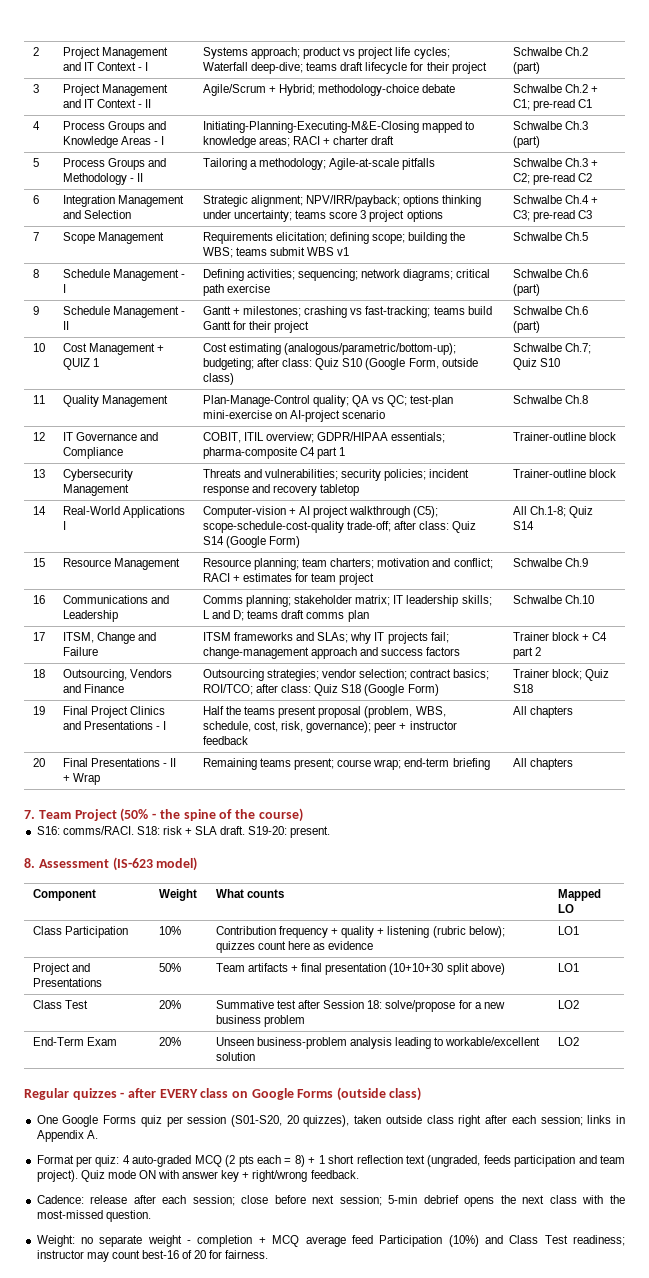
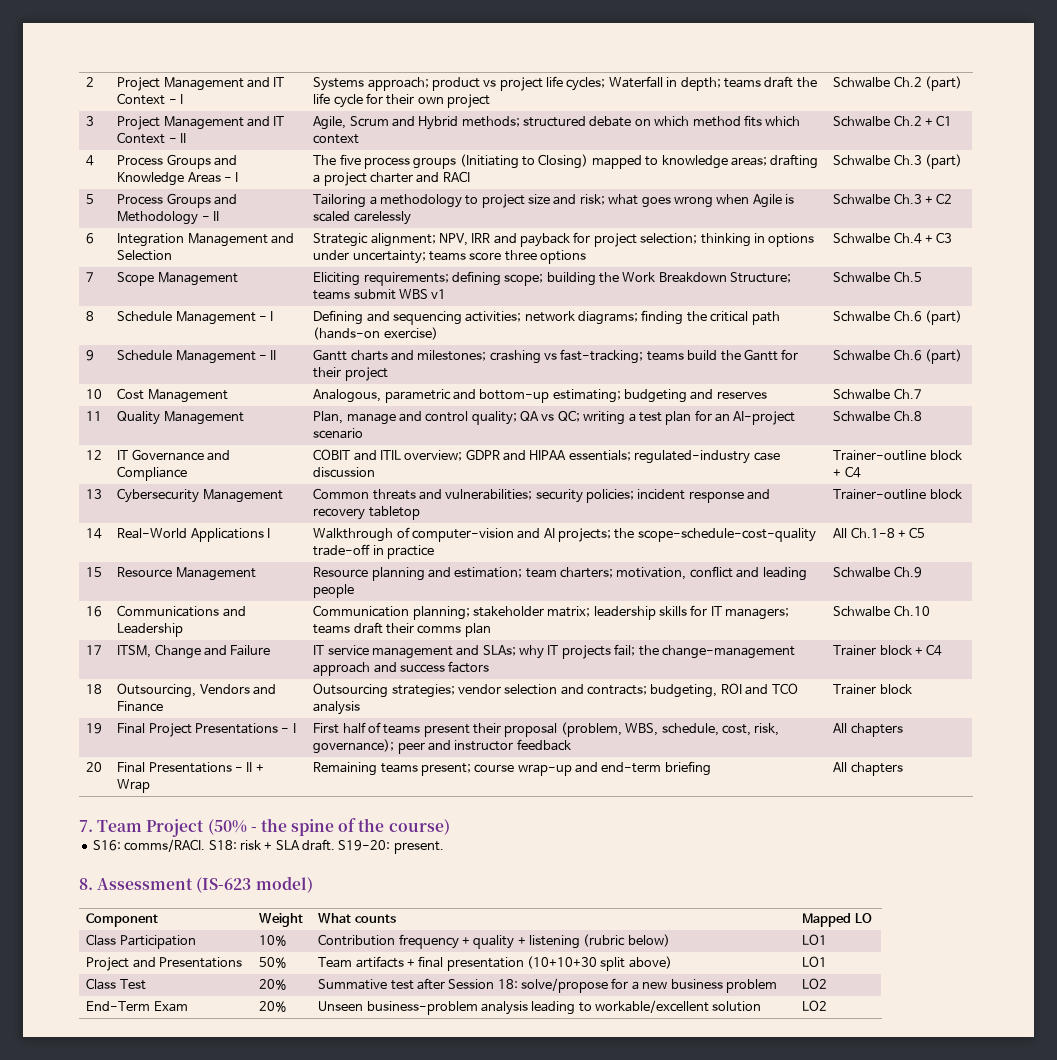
[251,62,449,74] deep-dive; teams draft lifecycle for their -> [666,76,817,91] [313,93,444,108] in depth; teams draft the life cycle for their own
[202,84,456,96] Agile/Scrum + Hybrid; methodology-choice debate -> [313,115,801,130] [313,134,360,144] Agile, Scrum and Hybrid methods; structured debate on which method fits which context
[512,99,576,111] C1; pre-read -> (933, 122) none
[202,121,475,133] [202,136,395,148] Initiating-Planning-Executing-M&E-Closing mapped to knowledge areas; RACI + charter draft -> [313,154,819,169] [313,171,470,186] The five process groups (Initiating to Closing) mapped to knowledge areas; drafting a project charter and RACI
[259,158,436,170] methodology; Agile-at-scale pitfalls -> [379,194,795,208] [313,211,411,225] methodology to project size and risk; what goes wrong when Agile is scaled carelessly
[512,173,576,185] C2; pre-read -> (933, 200) none
[306,195,482,207] NPV/IRR/payback; options thinking -> [438,232,815,247] NPV, IRR and payback for project selection; thinking in options
[360,210,405,222] 3 project -> [504,250,537,261] three
[512,210,576,222] C3; pre-read -> (933, 239) none
[202,232,328,244] Requirements elicitation; -> [313,272,449,286] Eliciting requirements;
[202,247,233,258] WBS; -> [622,272,792,283] Work Breakdown Structure;
[247,269,491,281] [202,284,271,296] activities; sequencing; network diagrams; critical path exercise -> [366,310,780,325] [313,327,438,340] and sequencing activities; network diagrams; finding the critical path (hands-on exercise)
[233,308,241,315] + -> [350,350,414,361] charts and
(492, 310) none -> [720,350,741,361] the
[157,345,165,352] [62,358,100,370] [202,343,457,355] [202,358,478,370] [202,373,234,385] [512,343,592,354] [512,358,561,370] [32,395,45,404] [62,395,169,407] [202,395,454,407] [202,410,288,419] + QUIZ 1 | Cost estimating (analogous/parametric/bottom-up); budgeting; after class: Quiz S10 (Google Form, outside class) | Schwalbe Ch.7; Quiz S10 // 11 | Quality Management | Plan-Manage-Control quality; QA vs QC; test-plan mini-exercise on -> [313,389,767,403] [833,388,922,400] [86,411,103,421] [117,411,244,425] [313,410,731,425] | Analogous, parametric and bottom-up estimating; budgeting and reserves | Schwalbe Ch.7 // 11 | Quality Management | Plan, manage and control quality; QA vs QC; writing a test plan for an
[202,432,446,443] [202,447,346,459] [512,432,617,441] COBIT, ITIL overview; GDPR/HIPAA essentials; pharma-composite C4 part 1 | Trainer-outline block -> [313,449,780,464] [313,467,376,478] [833,450,962,461] [833,466,861,478] COBIT and ITIL overview; GDPR and HIPAA essentials; regulated-industry case discussion | Trainer-outline block + C4
[202,469,241,478] Threats -> [313,488,416,500] Common threats
[202,506,439,518] [202,521,477,533] [202,536,301,548] [512,506,594,518] [512,521,534,530] [32,558,45,567] [62,558,181,570] [202,558,493,570] [202,573,375,585] Computer-vision + AI project walkthrough (C5); scope-schedule-cost-quality trade-off; after class: Quiz S14 (Google Form) | All Ch.1-8; Quiz S14 // 15 | Resource Management | Resource planning; team charters; motivation and conflict; RACI + estimates for team project -> [313,527,816,542] [313,544,434,559] [833,527,926,538] [86,567,103,577] [117,567,256,581] [313,566,807,581] [313,584,355,598] Walkthrough of computer-vision and AI projects; the scope-schedule-cost-quality trade-off in practice | All Ch.1-8 + C5 // 15 | Resource Management | Resource planning and estimation; team charters; motivation, conflict and leading people
[202,595,243,604] Comms -> [313,605,410,617] Communication
[393,595,492,607] [202,610,305,621] IT leadership skills; L and D; teams draft -> [593,605,790,620] [313,622,414,634] leadership skills for IT managers; teams draft their
[202,632,294,641] ITSM frameworks -> [313,645,453,659] IT service management
(449, 637) none -> [638,645,659,656] the
[512,647,542,659] part 2 -> (943, 650) none
[359,669,490,680] [202,684,439,696] [512,669,610,681] [512,684,533,693] selection; contract basics; ROI/TCO; after class: Quiz S18 (Google Form) | Trainer block; Quiz S18 -> [504,683,798,698] [313,701,361,715] [833,684,912,695] selection and contracts; budgeting, ROI and TCO analysis | Trainer block
[130,706,166,715] [62,721,81,730] Clinics and -> (192, 730) none
[202,706,242,715] Half the -> [313,722,381,734] First half of
(317, 712) none -> [473,723,502,734] their
[399,723,407,730] + -> [427,740,451,751] and
[373,759,402,770] wrap; -> [517,762,599,776] wrap-up and
[468,926,505,938] [215,941,374,953] below); quizzes count here as evidence -> [627,934,670,947] below)
[24,1087,422,1101] [36,1115,626,1127] [36,1130,98,1142] [36,1155,626,1167] [36,1170,359,1182] [36,1195,626,1207] [36,1210,151,1222] [36,1235,626,1247] [36,1250,269,1262] // Regular quizzes - after EVERY class on Google Forms (outside class) // One Google Forms quiz per session (S01-S20, 20 quizzes), taken outside class right after each session; links in Appendix A. // Format per quiz: 4 auto-graded MCQ (2 pts each = 8) + 1 short reflection text (ungraded, feeds participation and team project). Quiz mode ON with answer key + right/wrong feedback. // Cadence: release after each session; close before next session; 5-min debrief opens the next class with the most-missed question. // Weight: no separate weight - completion + MCQ average feed Participation (10%) and Class Test readiness; instructor may count best-16 of 20 for fairness. -> (828, 1005) none

